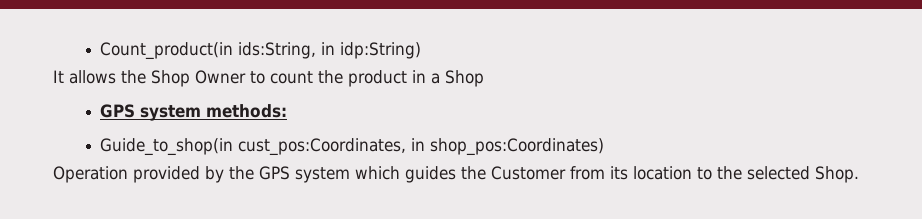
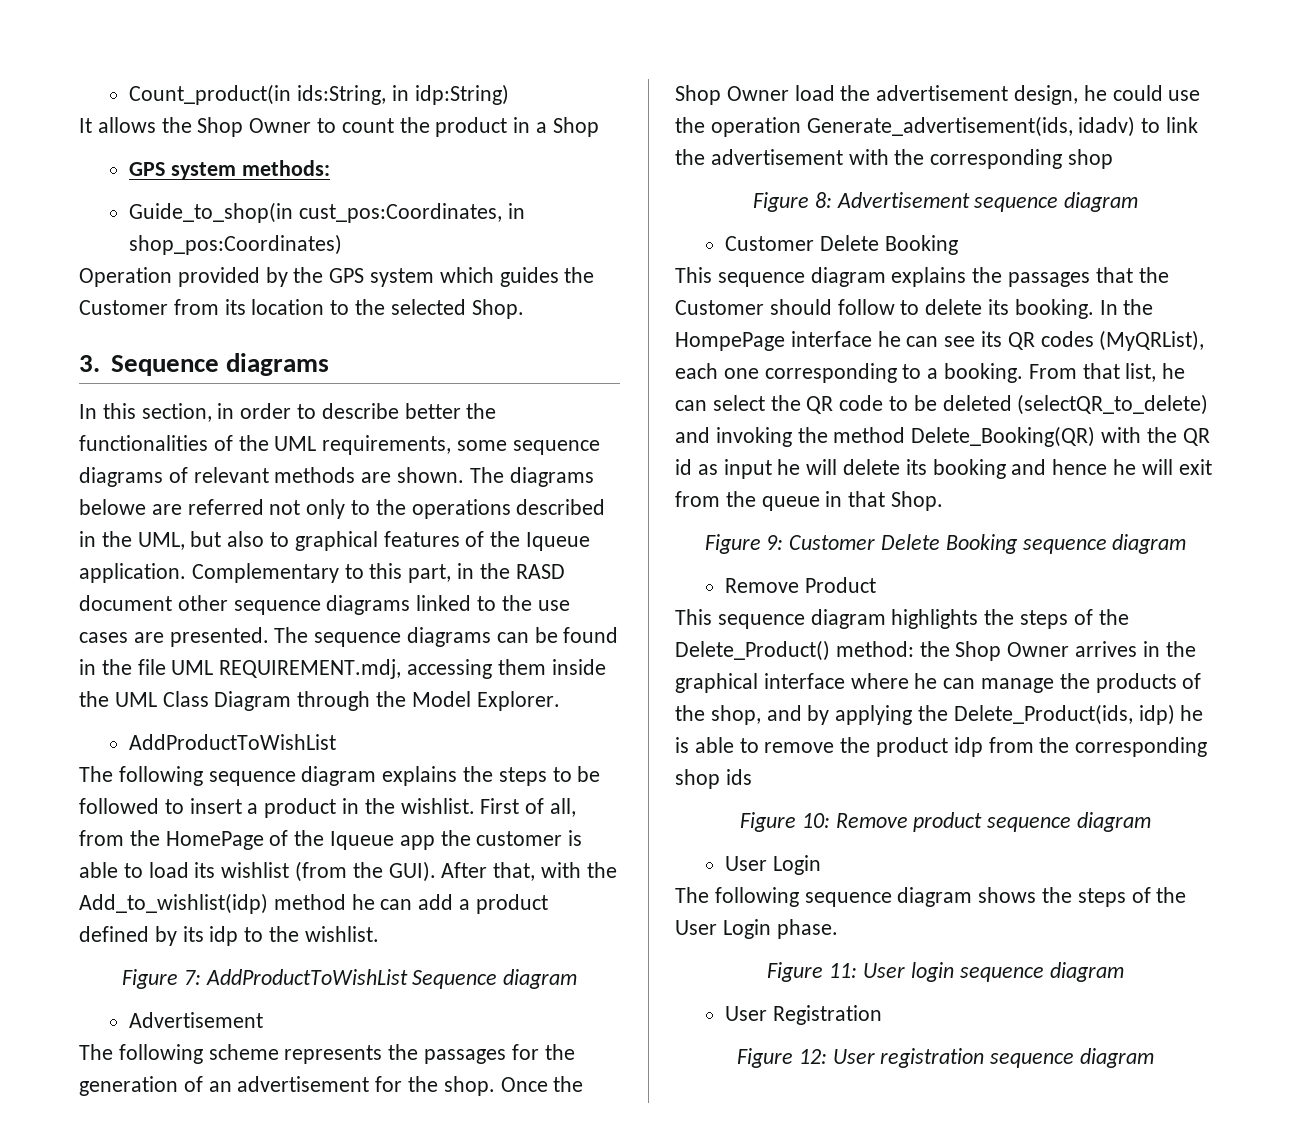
(859, 174) none -> [79,353,330,376] [79,403,497,422] [79,435,600,455] [79,467,594,487] [79,499,606,519] [79,531,591,551] [79,563,565,583] [79,595,570,615] [79,627,619,647] [79,659,606,679] [79,691,560,711] [129,734,337,750] [79,766,601,786] [79,798,577,818] [79,830,583,850] [79,861,617,882] [79,893,548,914] [79,926,379,946] [121,969,578,989] [129,1012,264,1028] [79,1044,575,1064] [79,1076,584,1096] [675,85,1201,105] [675,116,1199,137] [675,149,1114,169] [752,192,1139,212] [725,235,958,255] [675,267,1169,287] [675,299,1154,319] [675,330,1205,351] [675,363,1186,383] [675,394,1209,415] [675,426,1210,447] [675,459,1212,479] [675,491,944,511] [704,534,1187,554] [725,577,877,593] [675,609,1129,629] [675,640,1196,661] [675,673,1202,693] [675,704,1204,725] [675,737,1208,757] [675,769,752,789] [739,812,1152,832] [725,855,822,875] [675,887,1187,907] [675,919,838,939] [767,962,1124,982] [725,1005,883,1025] [736,1048,1155,1068] // 3. Sequence diagrams // In this section, in order to describe better the functionalities of the UML requirements, some sequence diagrams of relevant methods are shown. The diagrams belowe are referred not only to the operations described in the UML, but also to graphical features of the Iqueue application. Complementary to this part, in the RASD document other sequence diagrams linked to the use cases are presented. The sequence diagrams can be found in the file UML REQUIREMENT.mdj, accessing them inside the UML Class Diagram through the Model Explorer. // AddProductToWishList // The following sequence diagram explains the steps to be followed to insert a product in the wishlist. First of all, from the HomePage of the Iqueue app the customer is able to load its wishlist (from the GUI). After that, with the Add_to_wishlist(idp) method he can add a product defined by its idp to the wishlist. // Figure 7: AddProductToWishList Sequence diagram // Advertisement // The following scheme represents the passages for the generation of an advertisement for the shop. Once the Shop Owner load the advertisement design, he could use the operation Generate_advertisement(ids, idadv) to link the advertisement with the corresponding shop // Figure 8: Advertisement sequence diagram // Customer Delete Booking // This sequence diagram explains the passages that the Customer should follow to delete its booking. In the HompePage interface he can see its QR codes (MyQRList), each one corresponding to a booking. From that list, he can select the QR code to be deleted (selectQR_to_delete) and invoking the method Delete_Booking(QR) with the QR id as input he will delete its booking and hence he will exit from the queue in that Shop. // Figure 9: Customer Delete Booking sequence diagram // Remove Product // This sequence diagram highlights the steps of the Delete_Product() method: the Shop Owner arrives in the graphical interface where he can manage the products of the shop, and by applying the Delete_Product(ids, idp) he is able to remove the product idp from the corresponding shop ids // Figure 10: Remove product sequence diagram // User Login // The following sequence diagram shows the steps of the User Login phase. // Figure 11: User login sequence diagram // User Registration // Figure 12: User registration sequence diagram

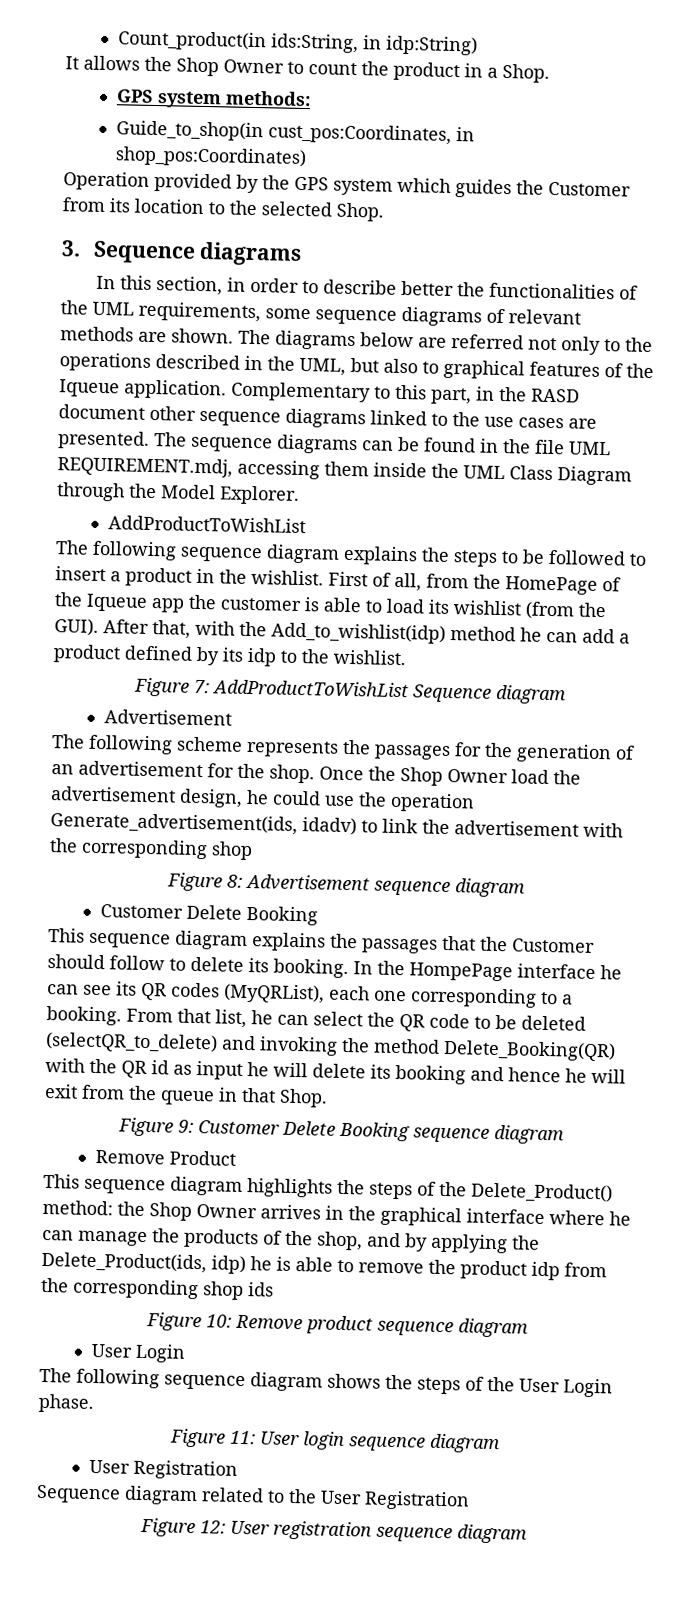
[552,117,599,137] Shop -> [502,63,550,83] Shop.
[79,499,146,515] belowe -> [360,332,414,348] below
(883, 1015) none -> [36,1484,470,1511] // Sequence diagram related to the User Registration

